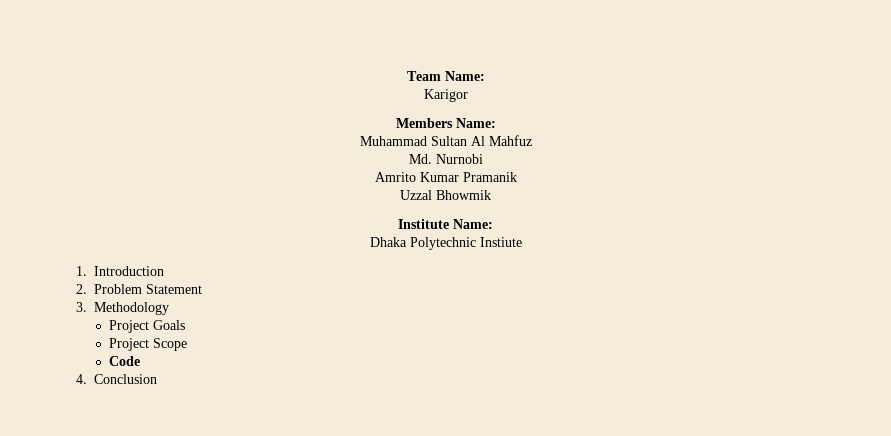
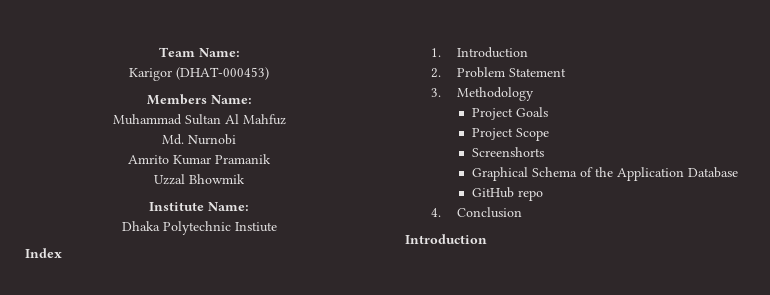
(468, 95) none -> [176,67,269,80] (DHAT-000453)
(522, 242) none -> [25,248,62,258] // Index
[108,356,140,366] Code -> [472,147,545,157] [472,167,739,181] [472,187,544,201] Screenshorts // Graphical Schema of the Application Database // GitHub repo
(158, 379) none -> [405,234,487,244] // Introduction

